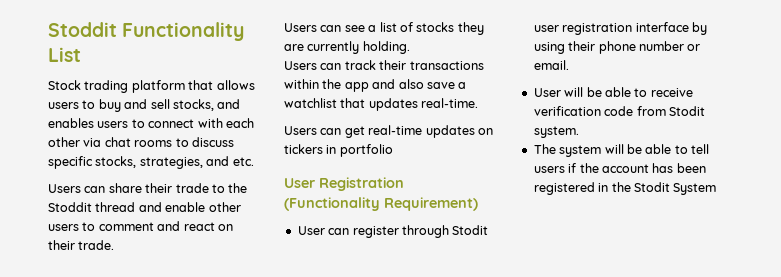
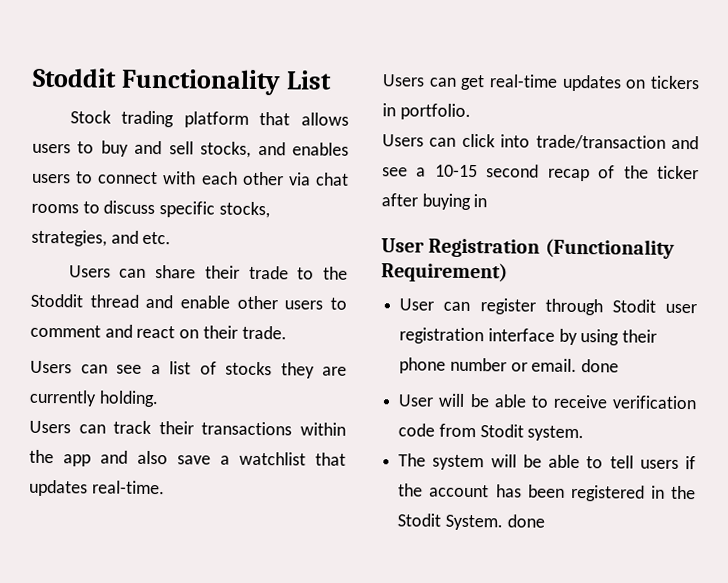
[339,144,393,157] portfolio -> [399,103,471,120] [382,133,699,150] [382,164,699,182] [381,193,488,211] portfolio. // Users can click into trade/transaction and see a 10-15 second recap of the ticker after buying in
(569, 65) none -> [581,359,620,373] done
[673,183,717,195] System -> [444,514,545,531] System. done

